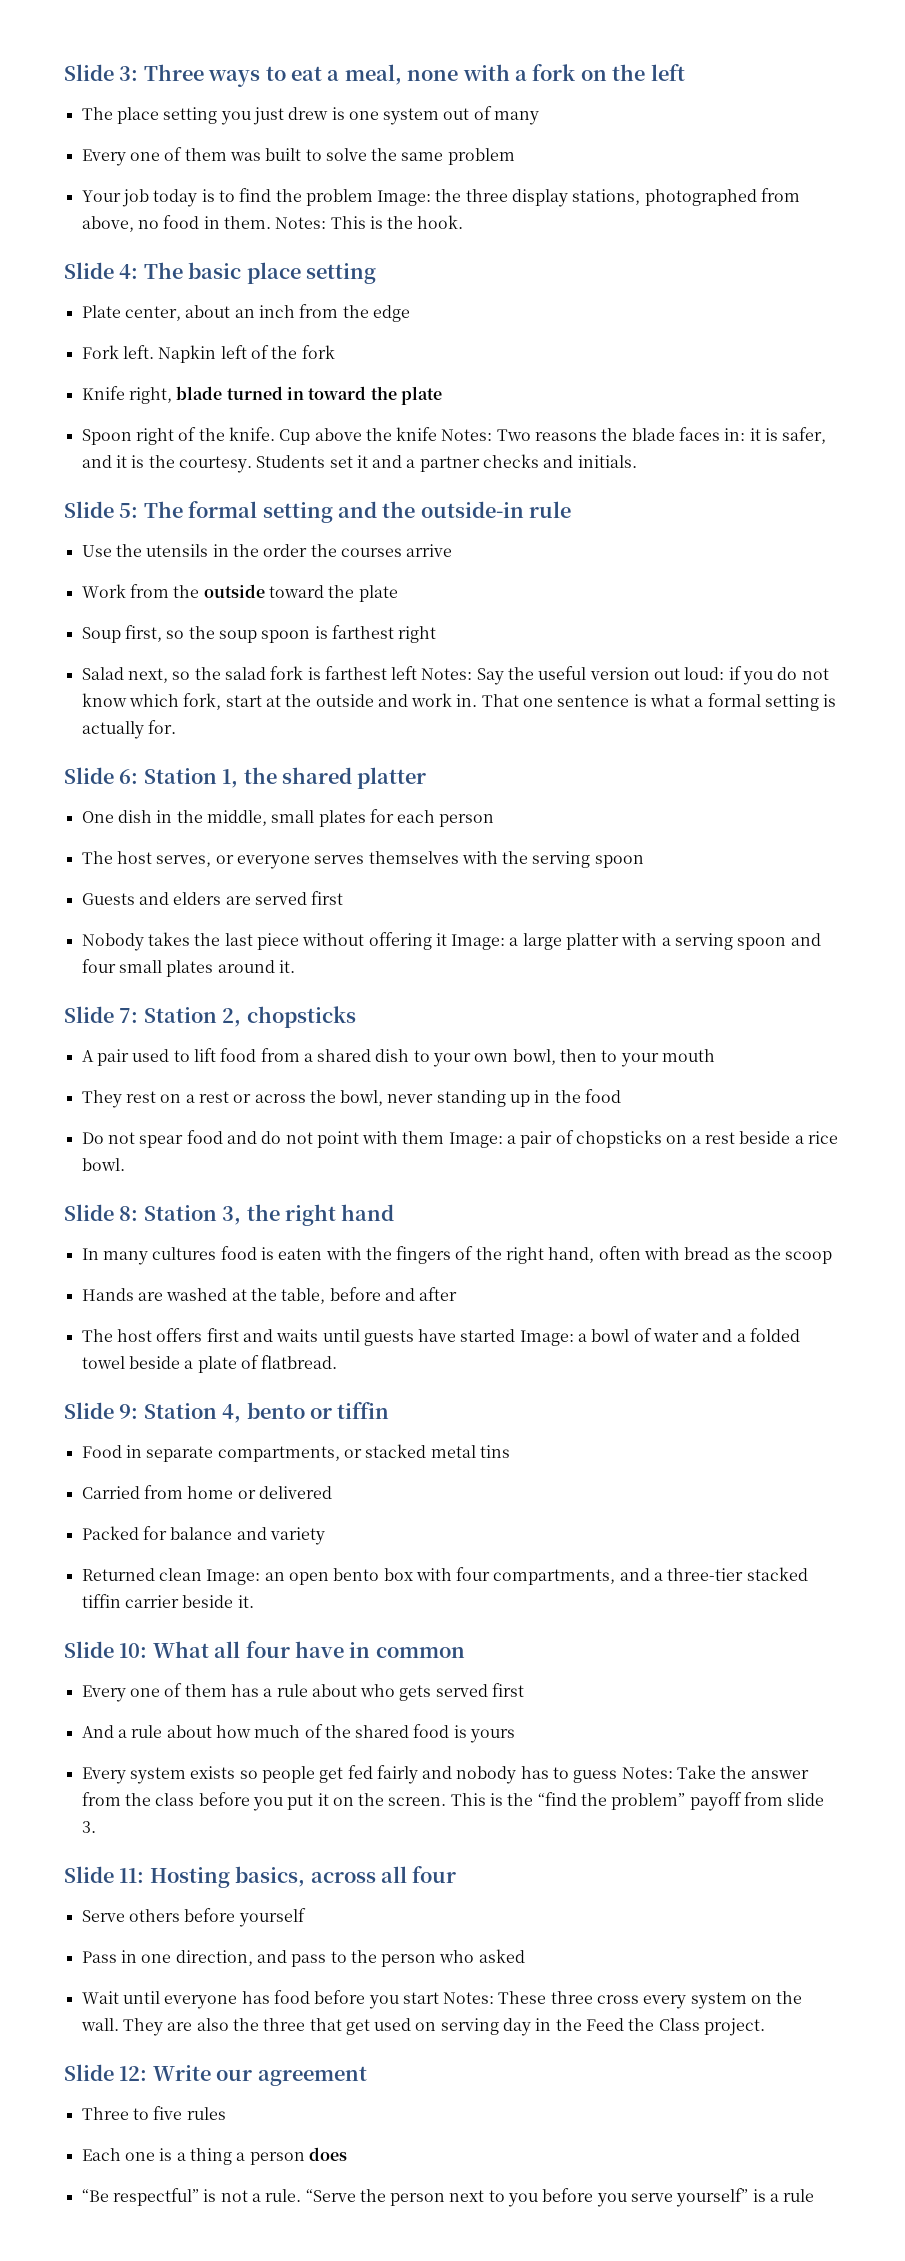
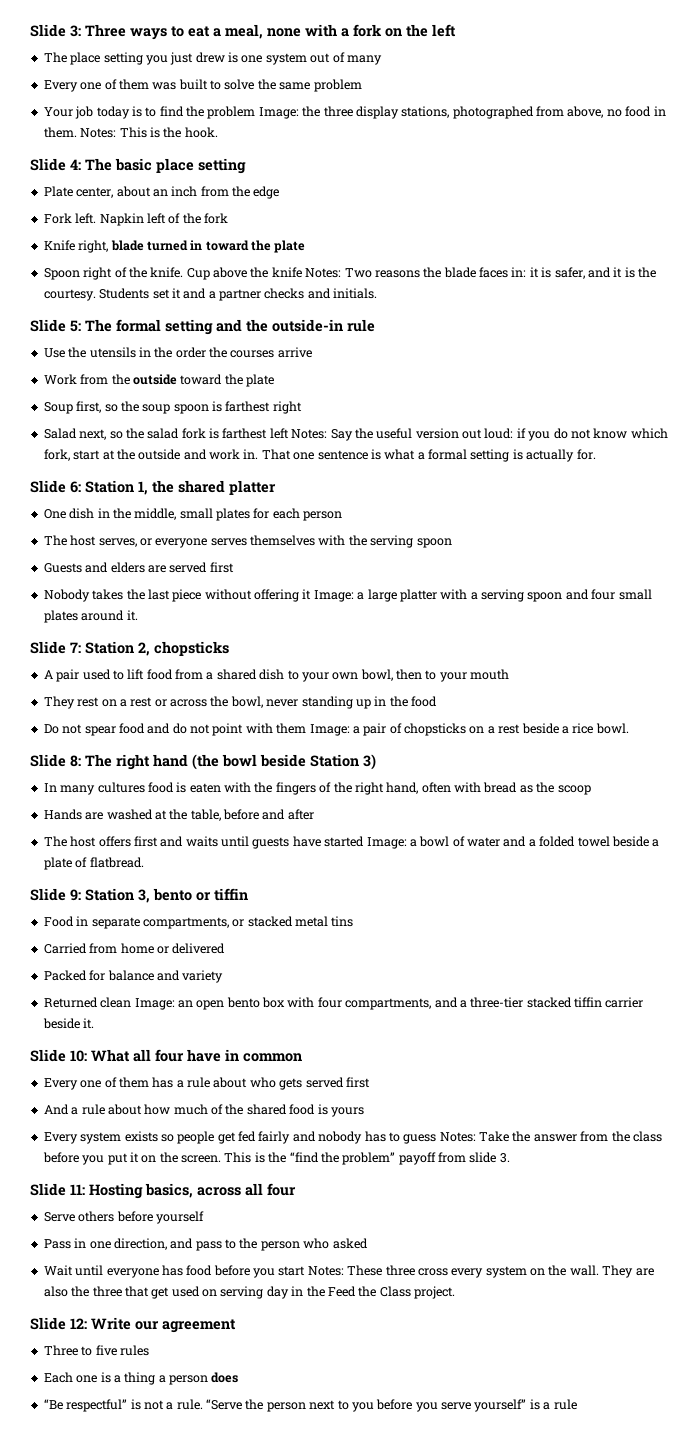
[143,1204,280,1225] Station 3, the -> [85,754,112,767] The
(395, 1212) none -> [192,754,376,770] (the bowl beside Station 3)
[222,1404,242,1423] 4, -> [138,889,150,903] 3,

